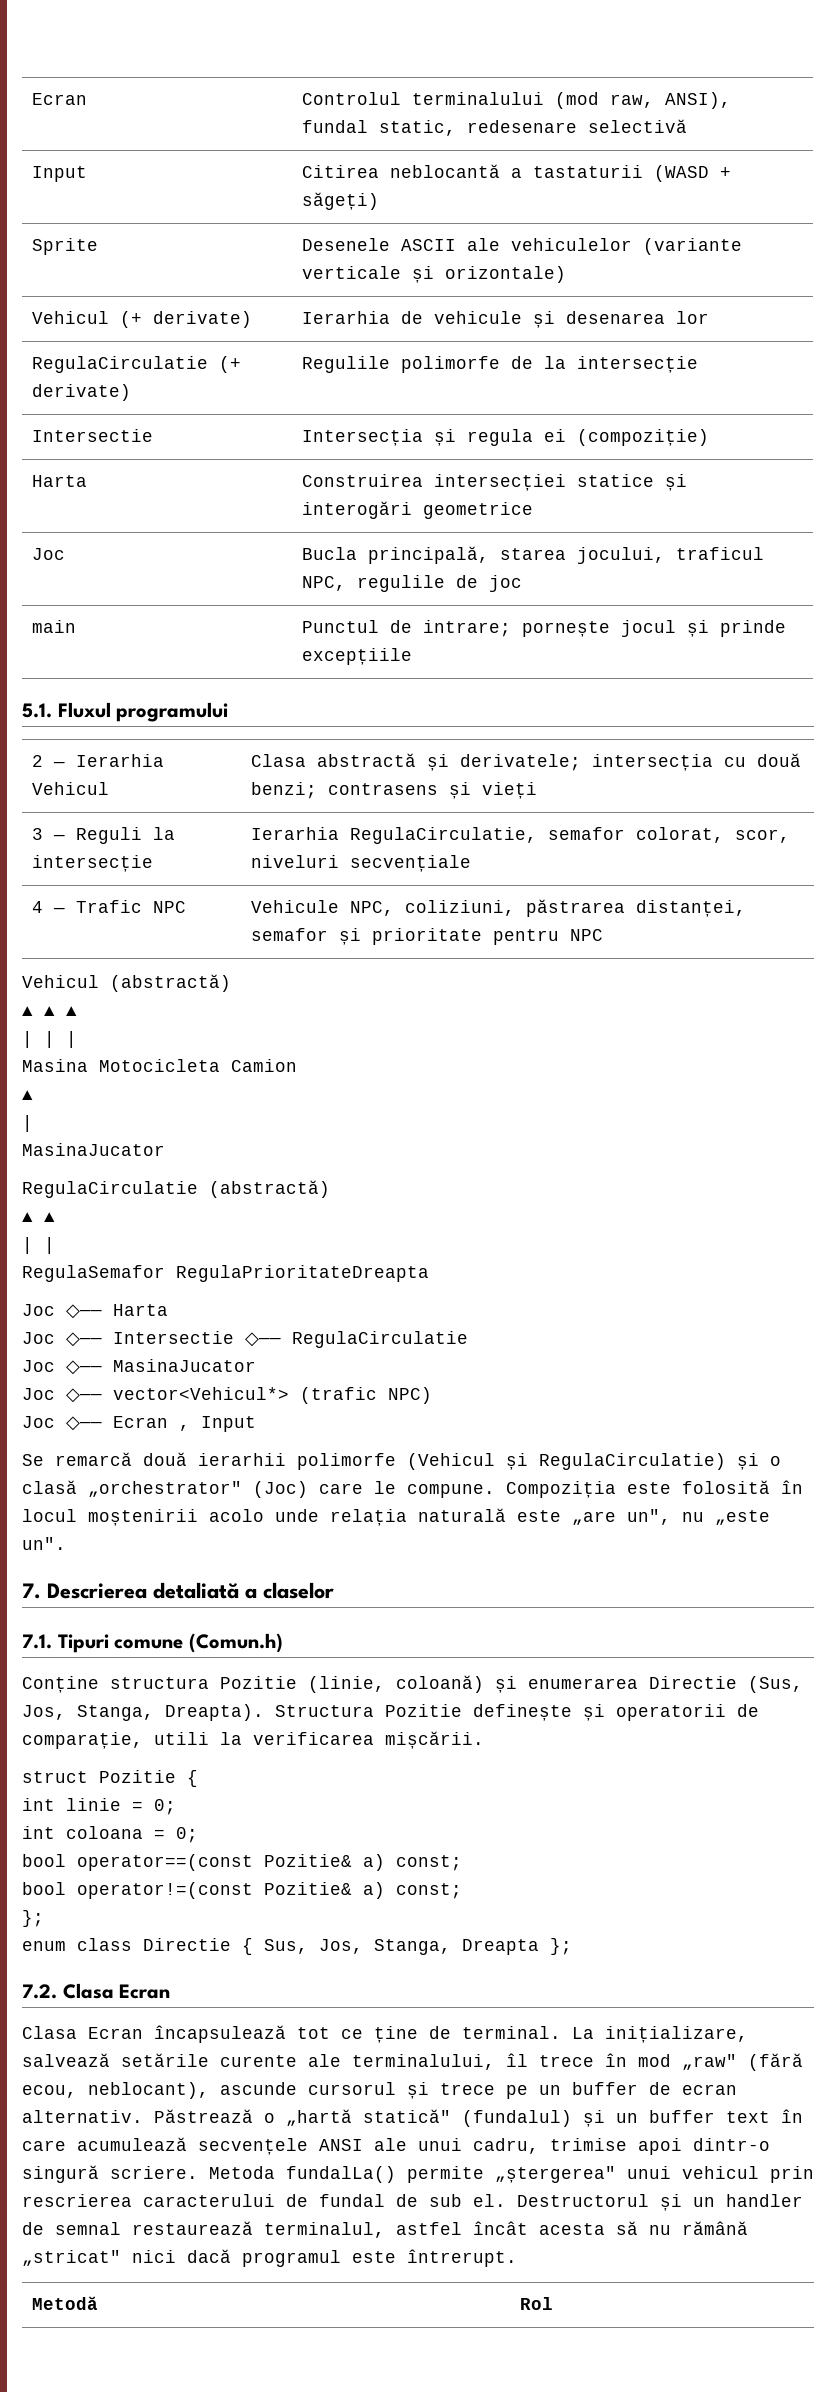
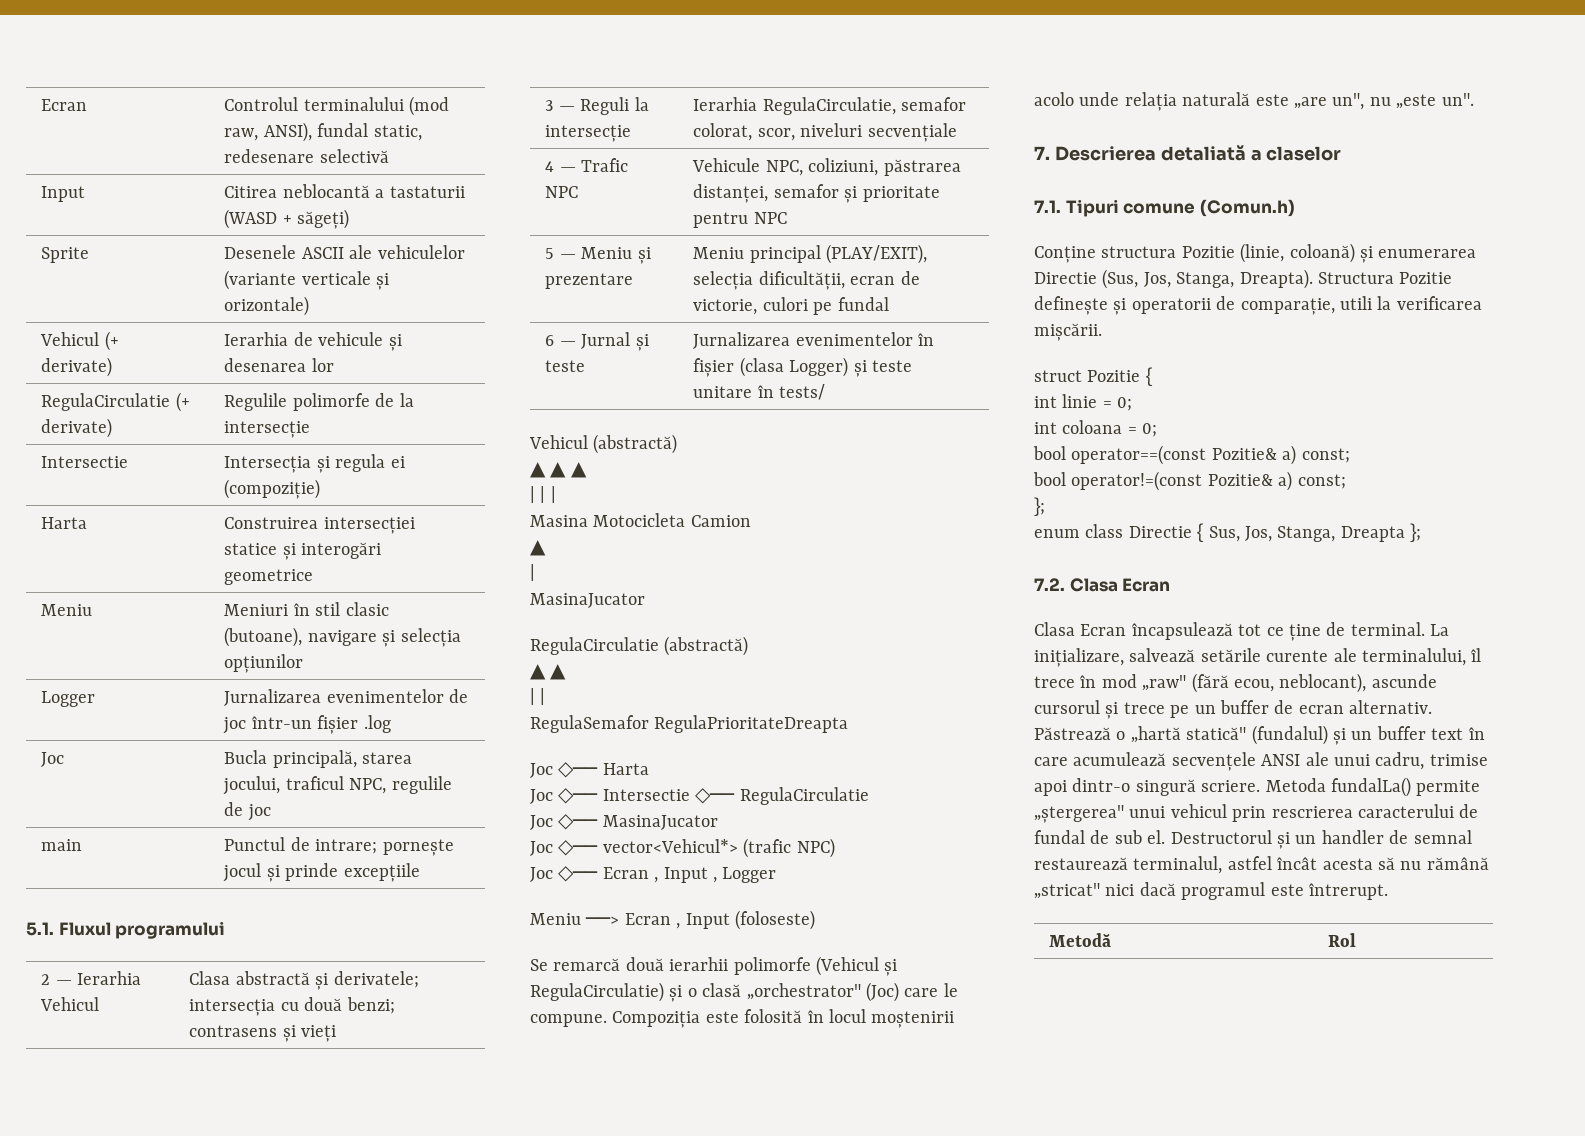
(533, 510) none -> [41,604,93,616] [224,602,389,616] [224,627,461,647] [224,654,304,673] [41,691,96,707] [224,689,469,706] [223,715,391,734] // Meniu | Meniuri în stil clasic (butoane), navigare și selecția opțiunilor // Logger | Jurnalizarea evenimentelor de joc într-un fișier .log
(603, 935) none -> [545,247,651,264] [545,273,634,289] [693,244,928,264] [693,271,920,290] [693,297,889,315] [545,332,649,351] [545,360,586,372] [693,332,935,349] [693,357,913,377] [693,384,826,400] // 5 — Meniu și prezentare | Meniu principal (PLAY/EXIT), selecția dificultății, ecran de victorie, culori pe fundal // 6 — Jurnal și teste | Jurnalizarea evenimentelor în fișier (clasa Logger) și teste unitare în tests/
(256, 1424) none -> [713,867,777,883] [530,910,815,930] , Logger // Meniu ──> Ecran , Input (foloseste)

